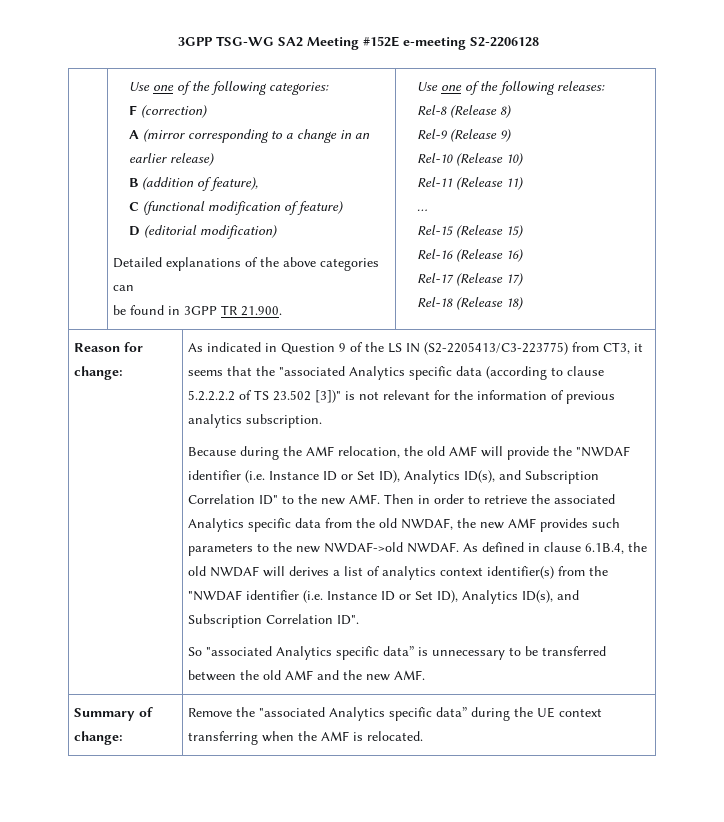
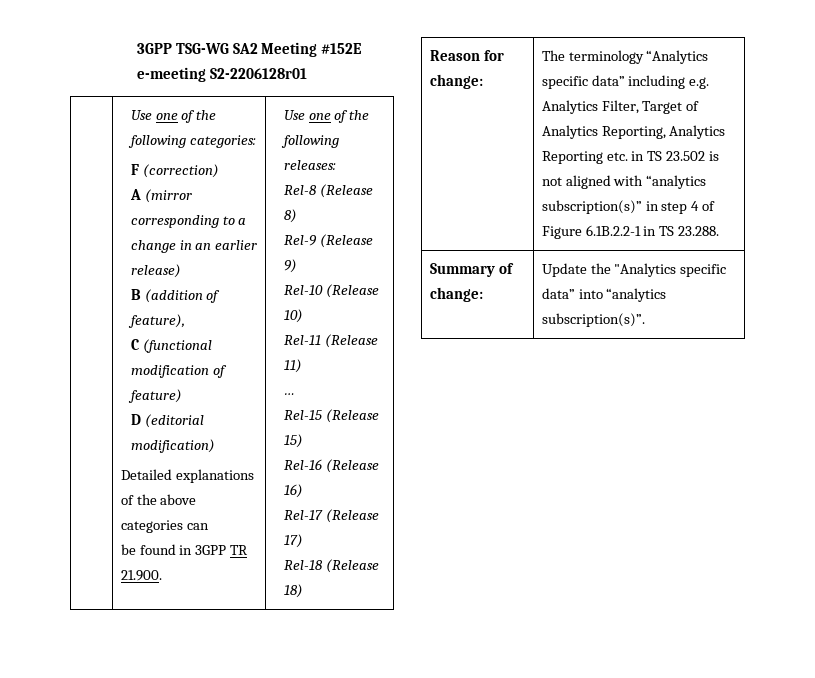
[470,37,540,47] S2-2206128 -> [209,68,307,79] S2-2206128r01
[187,342,643,355] [187,366,604,380] [187,390,252,401] As indicated in Question 9 of the LS IN (S2-2205413/C3-223775) from CT3, it seems that the "associated Analytics specific data (according to clause 5.2.2.2.2 of -> [541,50,709,64] [541,75,710,89] [541,100,700,114] [541,125,726,139] [541,151,645,164] The terminology “Analytics specific data” including e.g. Analytics Filter, Target of Analytics Reporting, Analytics Reporting etc. in
[314,390,341,403] [3])" -> (706, 156) none
[382,390,615,404] [187,414,322,428] [187,446,630,460] [187,470,599,484] [187,494,615,505] [187,518,620,532] [187,542,647,556] [187,566,608,580] [187,590,579,604] [187,614,359,628] [187,646,606,660] [187,670,425,681] [73,707,153,721] [73,731,123,745] [187,707,602,721] [187,731,423,745] relevant for the information of previous analytics subscription. // Because during the AMF relocation, the old AMF will provide the "NWDAF identifier (i.e. Instance ID or Set ID), Analytics ID(s), and Subscription Correlation ID" to the new AMF. Then in order to retrieve the associated Analytics specific data from the old NWDAF, the new AMF provides such parameters to the new NWDAF->old NWDAF. As defined in clause 6.1B.4, the old NWDAF will derives a list of analytics context identifier(s) from the "NWDAF identifier (i.e. Instance ID or Set ID), Analytics ID(s), and Subscription Correlation ID". // So "associated Analytics specific data” is unnecessary to be transferred between the old AMF and the new AMF. // Summary of change: | Remove the "associated Analytics specific data” during the UE context transferring when the AMF is relocated. -> [565,175,707,189] [541,200,716,214] [541,225,720,239] [429,263,514,277] [429,287,483,302] [541,263,727,277] [541,288,667,302] [541,313,645,327] aligned with “analytics subscription(s)” in step 4 of Figure 6.1B.2.2-1 in TS 23.288. // Summary of change: | Update the "Analytics specific data” into “analytics subscription(s)”.

